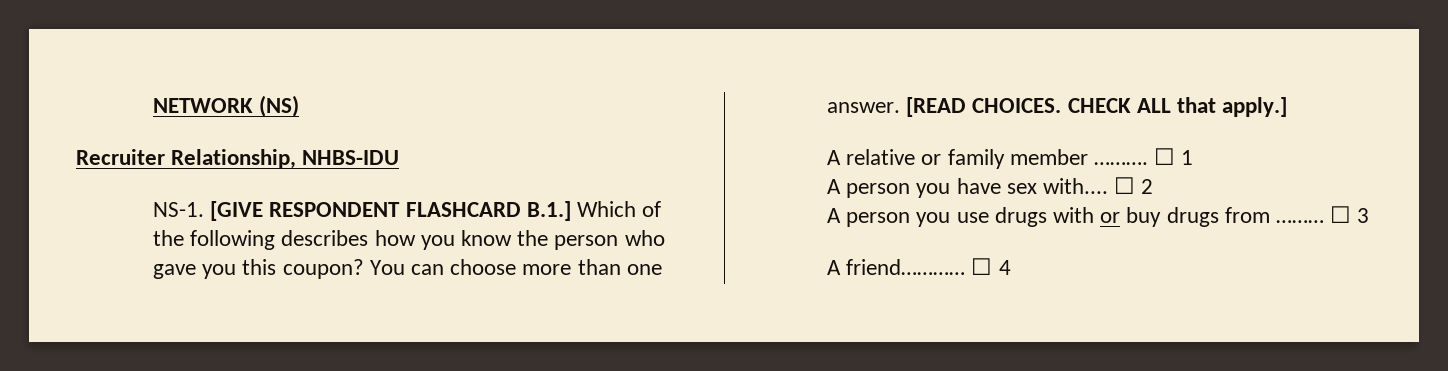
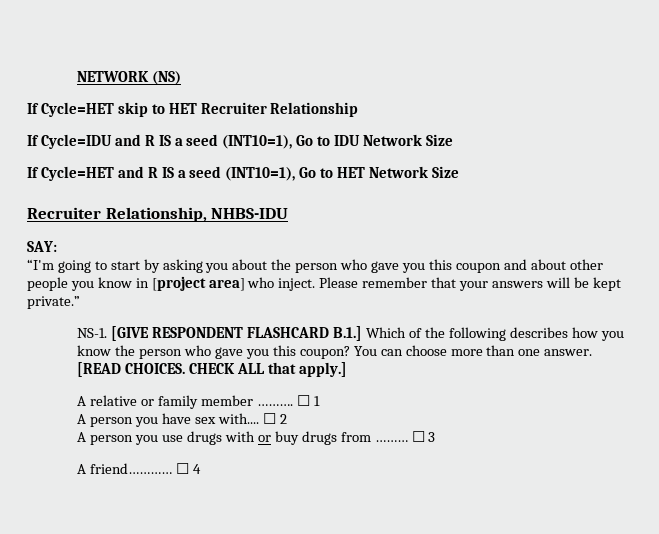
[76,149,400,169] Recruiter Relationship, NHBS-IDU -> [27,102,359,117] [27,134,453,149] [27,166,459,181] [27,207,289,222] [27,241,57,252] [27,259,603,273] [27,276,621,291] [27,296,80,309] If Cycle=HET skip to HET Recruiter Relationship // If Cycle=IDU and R IS a seed (INT10=1), Go to IDU Network Size // If Cycle=HET and R IS a seed (INT10=1), Go to HET Network Size // Recruiter Relationship, NHBS-IDU // SAY: // “I'm going to start by asking you about the person who gave you this coupon and about other people you know in [project area] who inject. Please remember that your answers will be kept private.”

